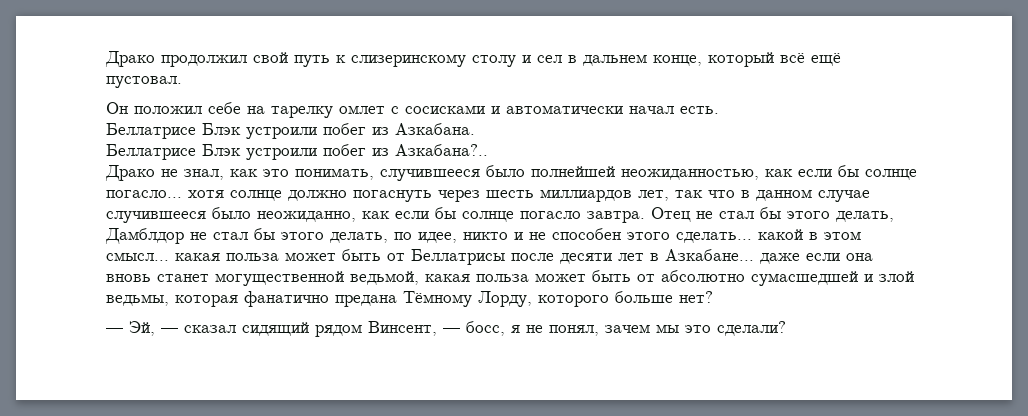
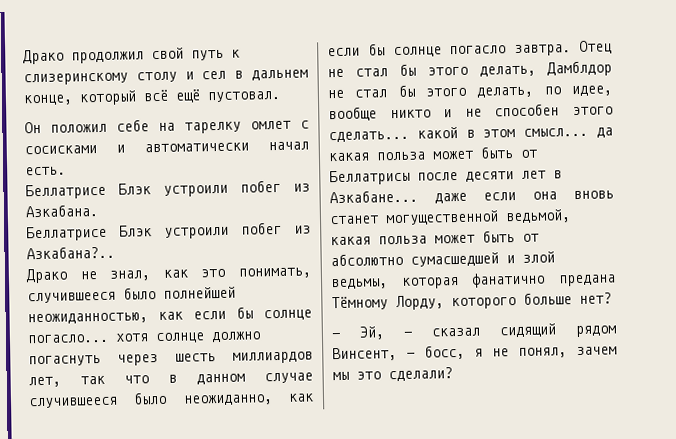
(457, 237) none -> [328,106,377,122] вообще
(169, 256) none -> [596,127,613,138] да

